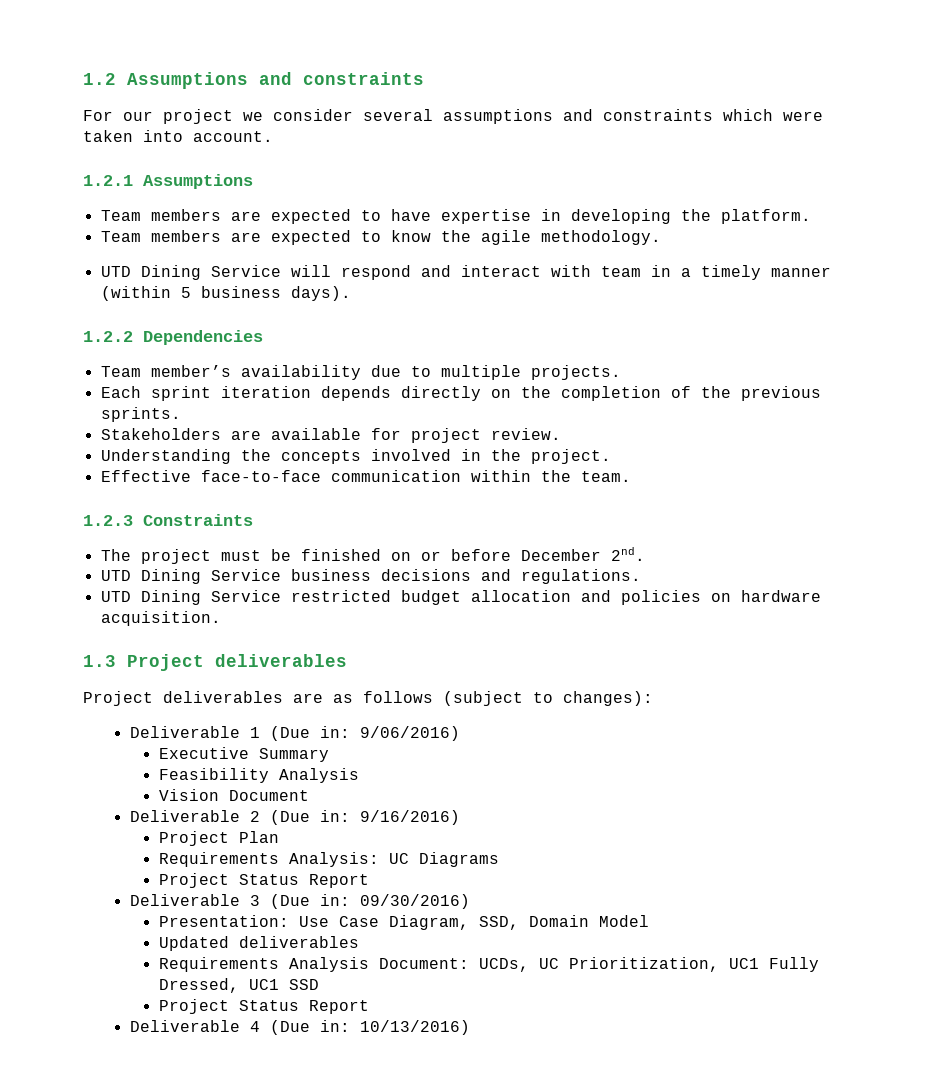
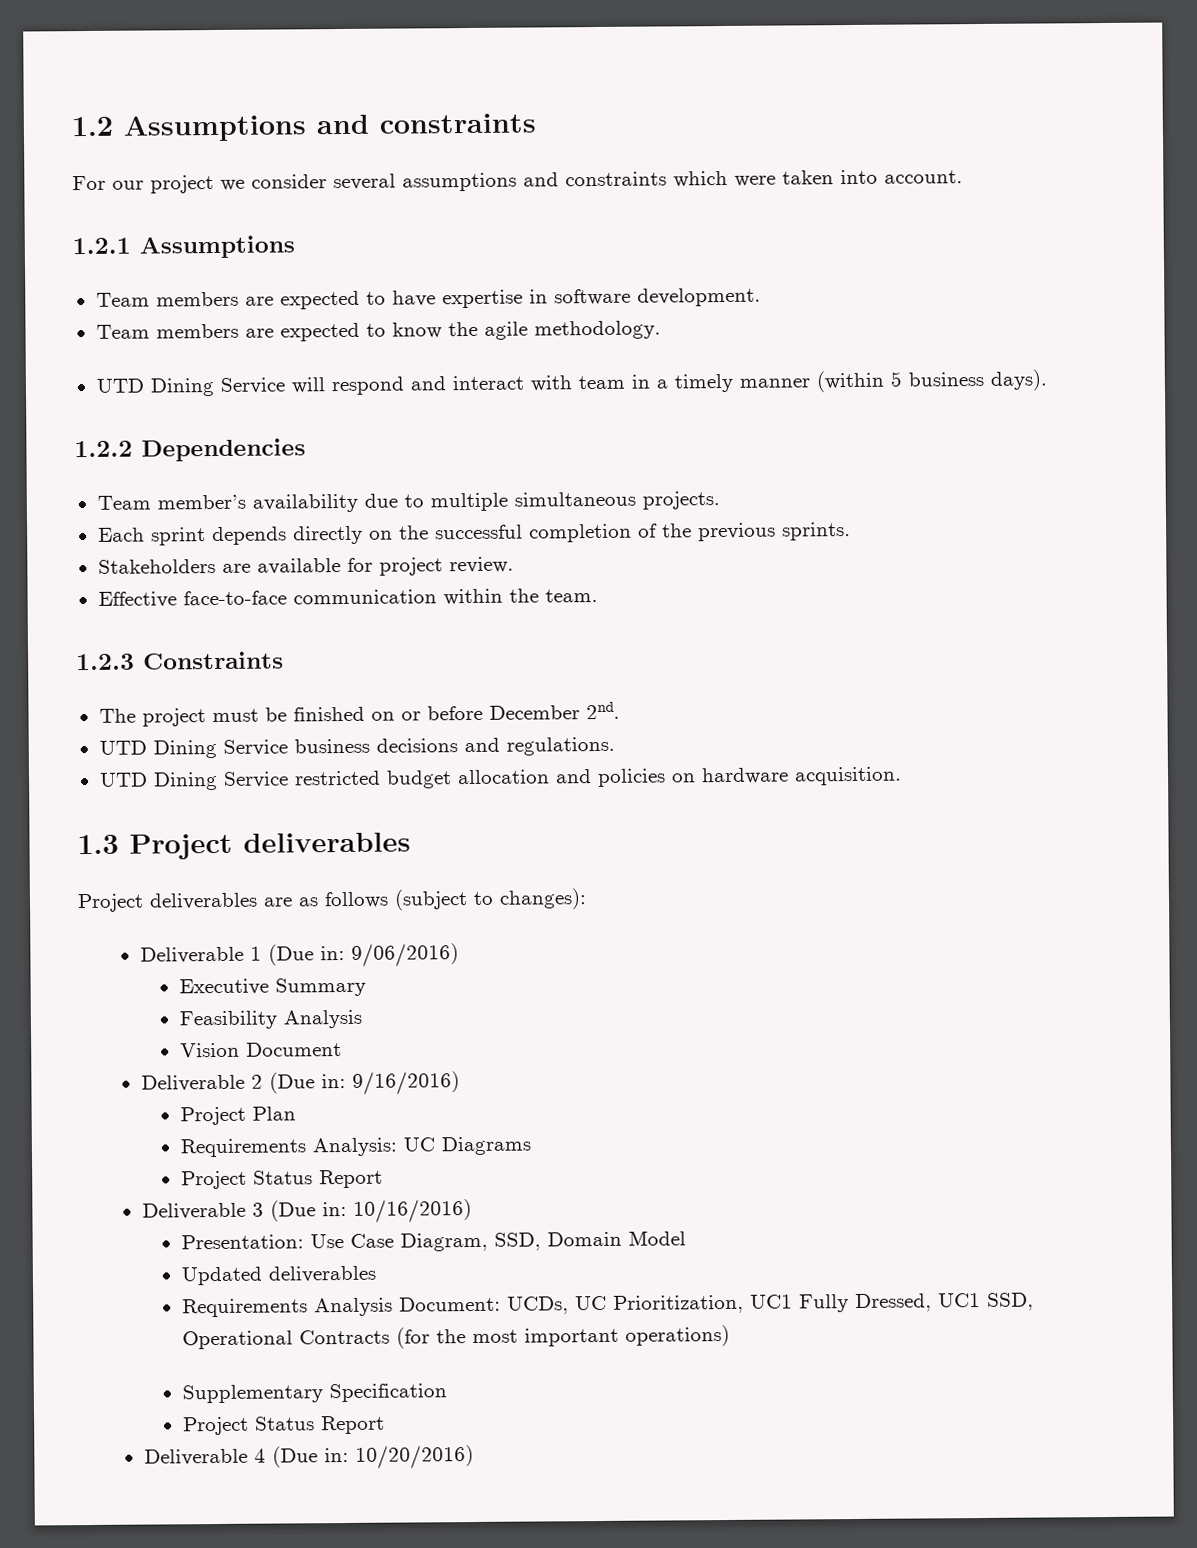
[570,209,811,224] developing the platform. -> [553,287,761,307] software development.
(521, 372) none -> [513,491,636,507] simultaneous
[220,386,311,398] iteration -> (206, 536) none
(551, 392) none -> [434,524,523,540] successful
[100,449,611,464] // Understanding the concepts involved in the project. -> (514, 565) none
[359,894,470,909] 09/30/2016) -> [352,1199,472,1223] 10/16/2016)
[288,979,319,990] SSD -> [986,1292,1034,1311] [181,1324,730,1350] [181,1383,447,1404] SSD, Operational Contracts (for the most important operations) // Supplementary Specification
[359,1020,470,1035] 10/13/2016) -> [354,1445,474,1469] 10/20/2016)

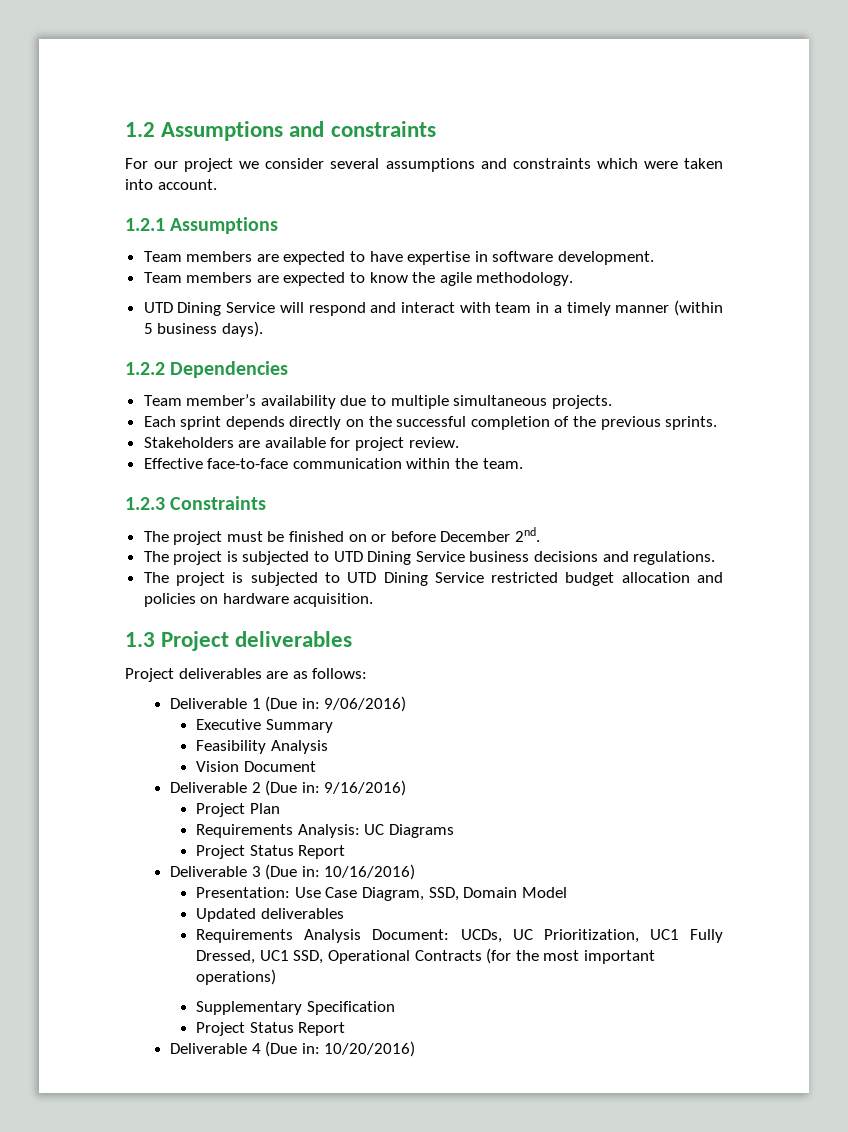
(620, 710) none -> [143,551,330,565] The project is subjected to
(615, 746) none -> [143,572,340,586] The project is subjected to
[324,888,587,911] follows (subject to changes): -> [312,668,368,679] follows:

